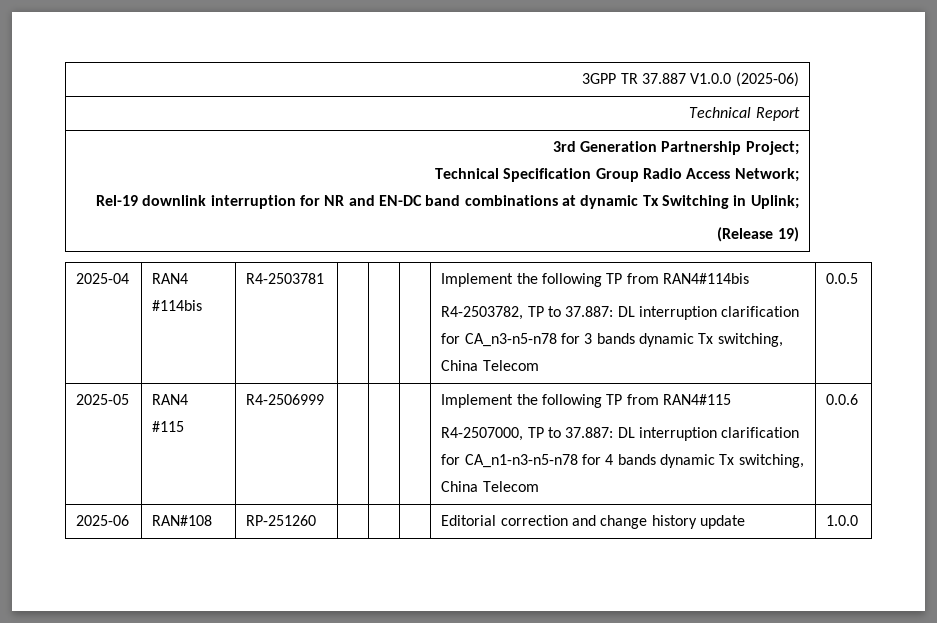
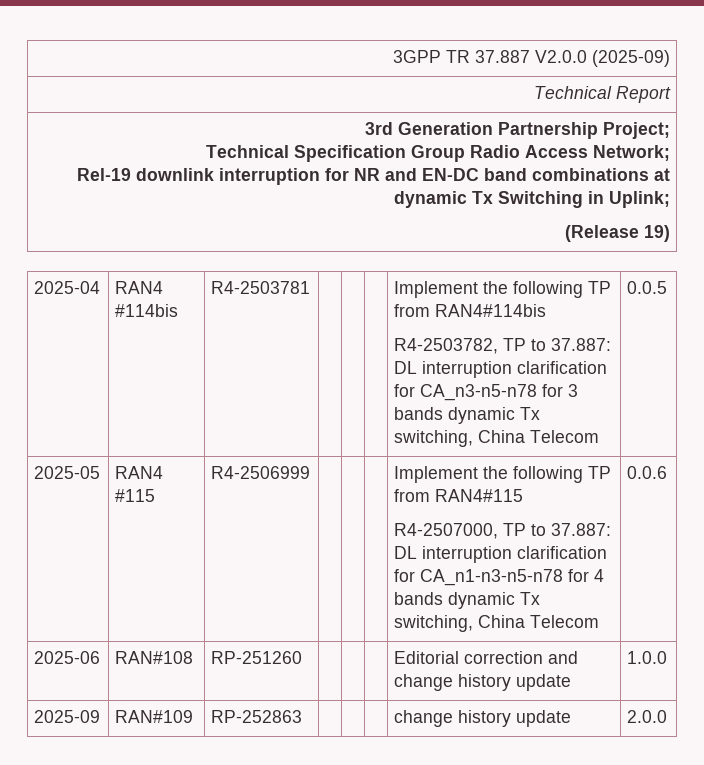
[690,72,799,87] V1.0.0 (2025-06) -> [534,50,670,67] V2.0.0 (2025-09)
(859, 520) none -> [34,710,101,723] [115,710,194,723] [211,710,303,723] [394,710,572,727] [627,710,668,723] // 2025-09 | RAN#109 | RP-252863 | | | | change history update | 2.0.0

